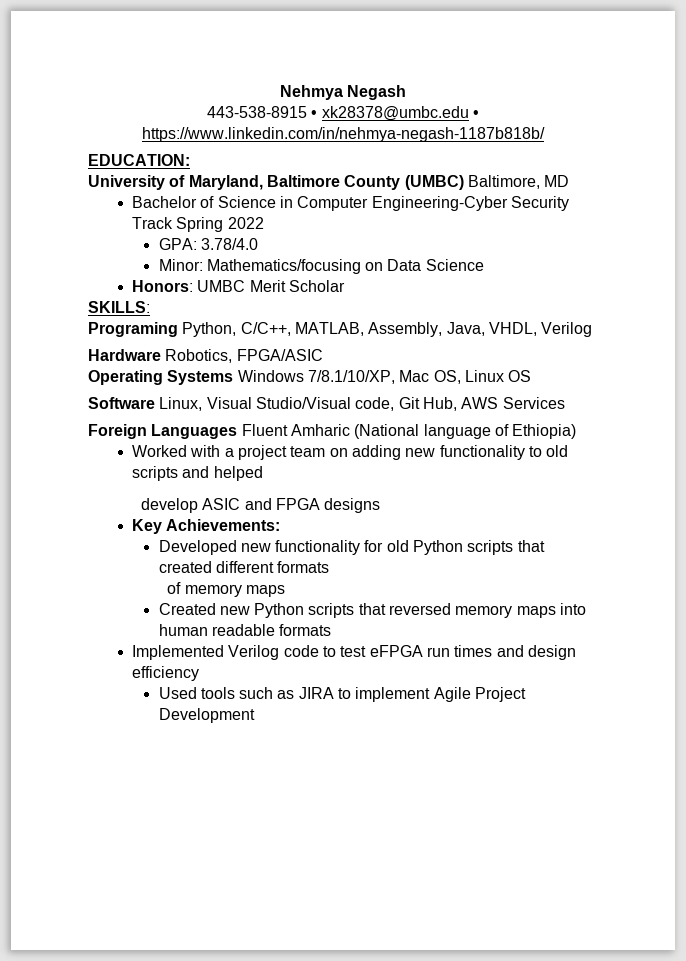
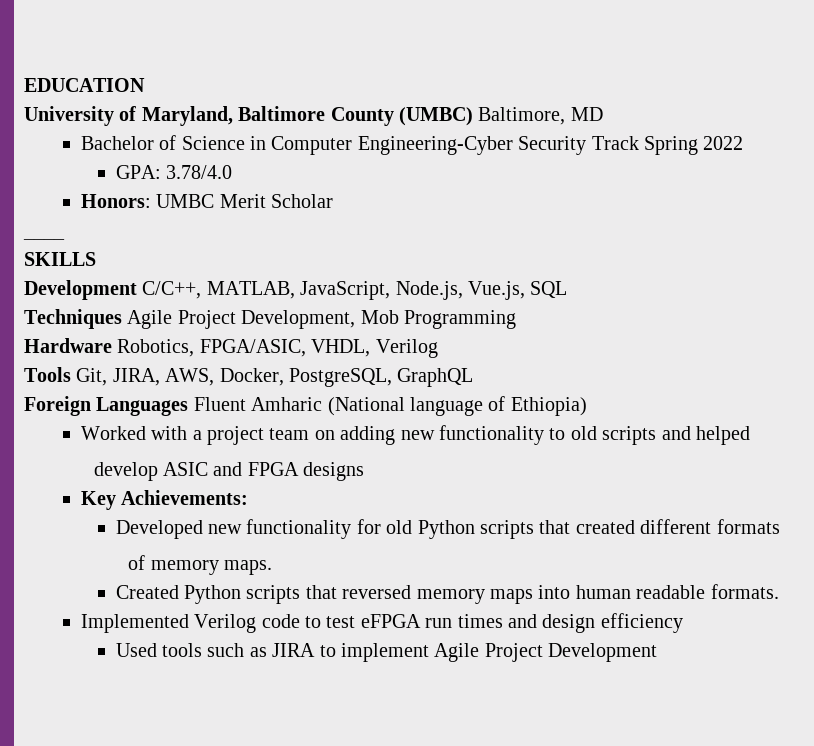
[279,85,407,100] [207,106,479,121] [142,127,545,142] [88,154,190,166] Nehmya Negash // 443-538-8915 • xk28378@umbc.edu • https://www.linkedin.com/in/nehmya-negash-1187b818b/ // EDUCATION: -> [24,78,145,92] EDUCATION
[158,259,484,274] // Minor: Mathematics/focusing on Data Science -> (233, 172) none
[88,301,150,313] [88,322,593,337] [88,349,323,363] [88,370,532,385] [88,397,565,411] SKILLS: // Programing Python, C/C++, MATLAB, Assembly, Java, VHDL, Verilog // Hardware Robotics, FPGA/ASIC // Operating Systems Windows 7/8.1/10/XP, Mac OS, Linux OS // Software Linux, Visual Studio/Visual code, Git Hub, AWS Services -> [23,237,65,240] [24,252,96,266] [24,280,568,300] [24,309,516,329] [24,338,438,358] [24,367,474,387] ____ // SKILLS // Development C/C++, MATLAB, JavaScript, Node.js, Vue.js, SQL // Techniques Agile Project Development, Mob Programming // Hardware Robotics, FPGA/ASIC, VHDL, Verilog // Tools Git, JIRA, AWS, Docker, PostgreSQL, GraphQL
[246,585,286,597] maps -> [224,560,273,575] maps.
[219,606,250,615] new -> (179, 592) none
[279,624,332,636] formats -> [710,584,779,599] formats.

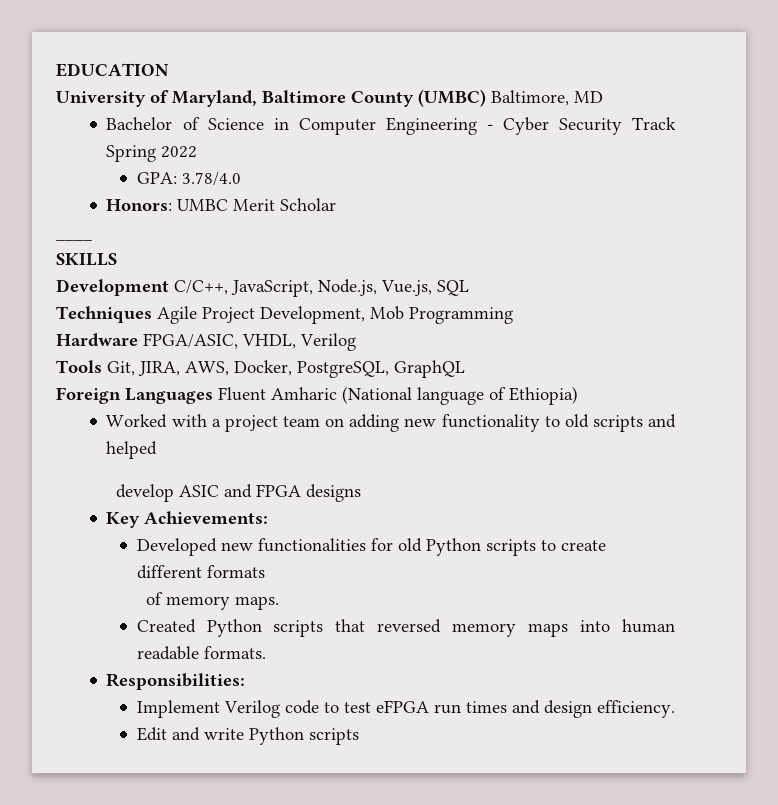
[357,136,513,155] Engineering-Cyber -> [385,117,549,135] Engineering - Cyber
[206,281,295,299] MATLAB, -> (228, 287) none
[117,339,195,357] Robotics, -> (138, 340) none
[246,519,352,539] functionality -> [257,538,366,552] functionalities
[539,520,635,534] that created -> [540,540,606,551] to create
[80,614,189,633] Implemented -> [106,673,246,690] [136,700,220,718] Responsibilities: // Implement
[600,613,683,633] [115,643,658,662] efficiency // Used tools such as JIRA to implement Agile Project Development -> [596,700,675,718] [136,727,359,745] efficiency. // Edit and write Python scripts

